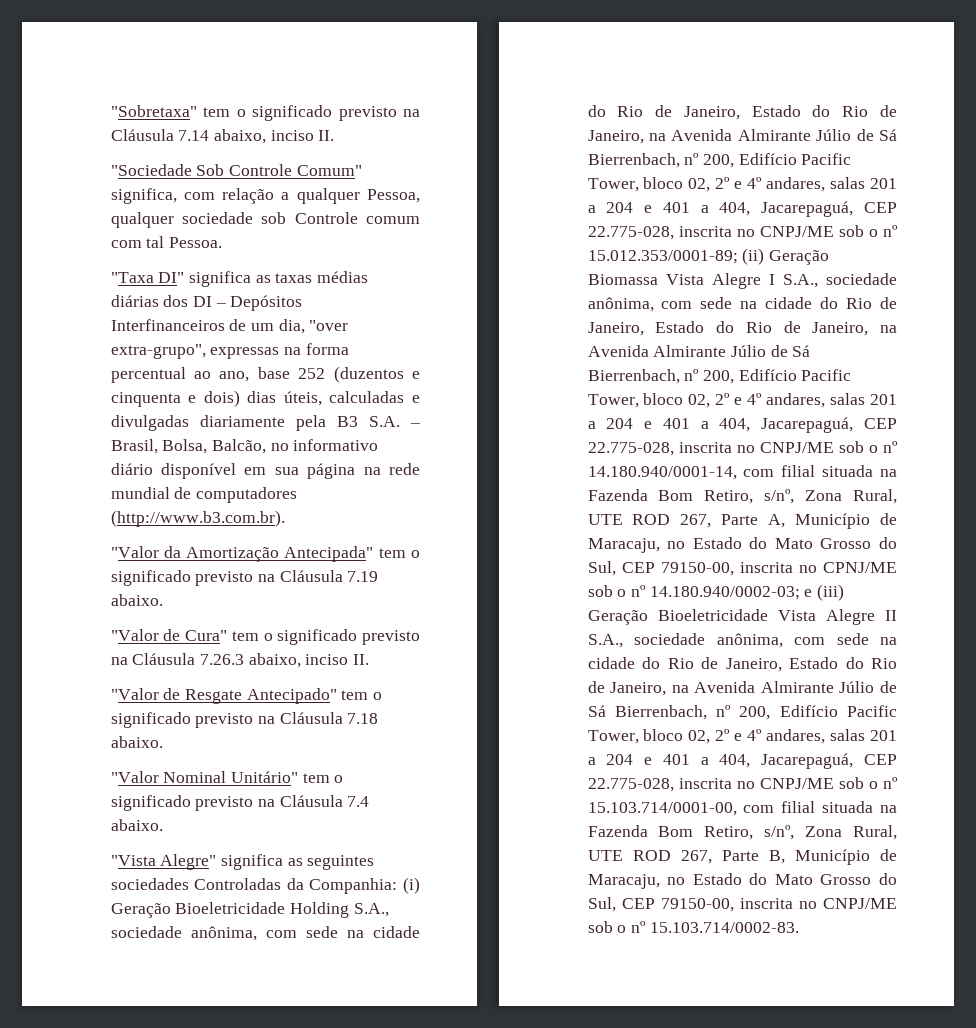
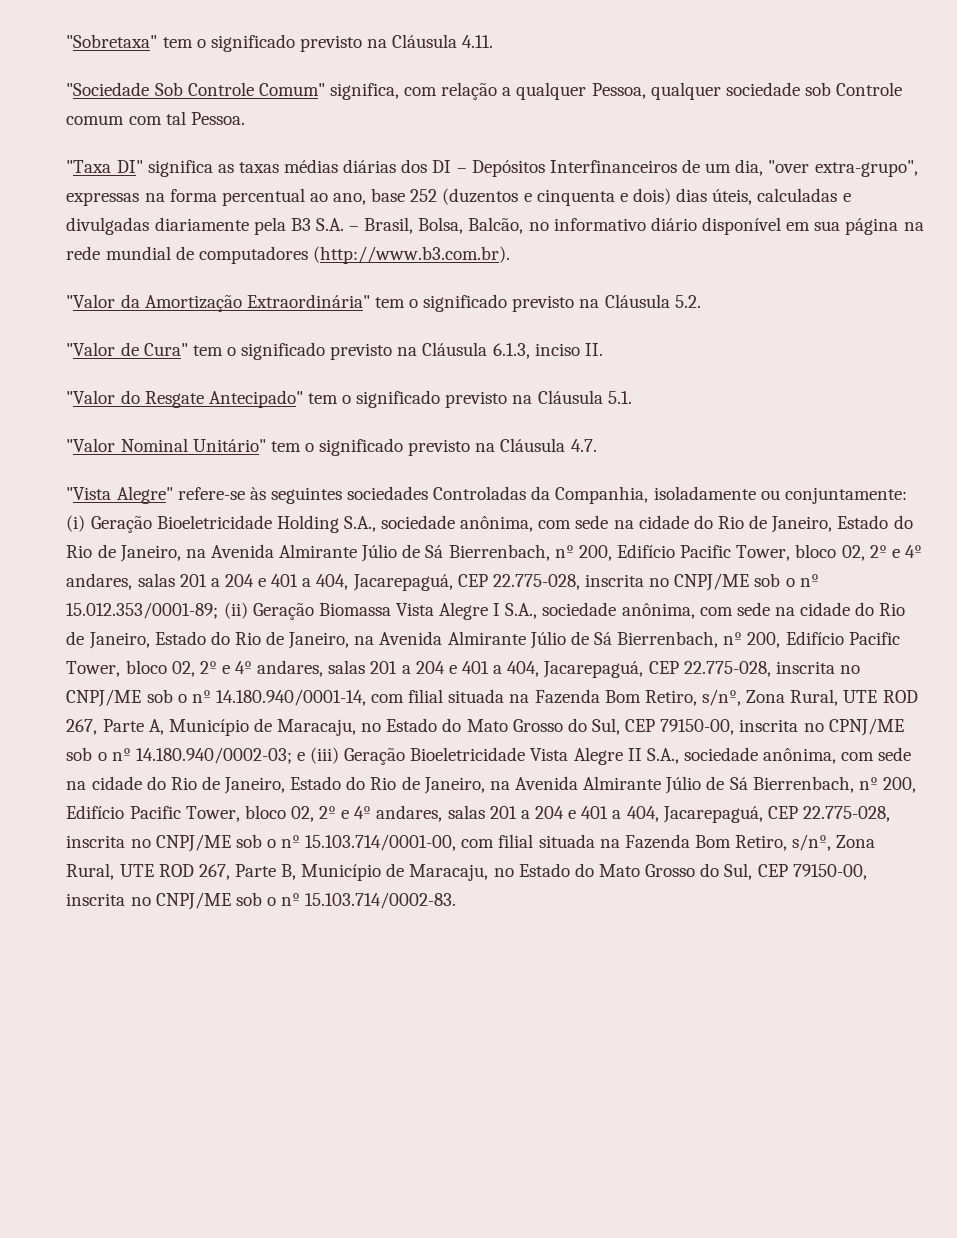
[178,129,335,144] 7.14 abaixo, inciso II. -> [462,35,494,48] 4.11.
[284,546,421,562] [110,570,379,586] [110,594,163,606] Antecipada" tem o significado previsto na Cláusula 7.19 abaixo. -> [246,294,701,312] Extraordinária" tem o significado previsto na Cláusula 5.2.
[199,653,301,668] 7.26.3 abaixo, -> [492,343,530,359] 6.1.3,
[163,688,181,700] de -> [120,390,140,404] do
[347,713,379,724] [110,736,163,748] 7.18 abaixo. -> [607,391,632,404] 5.1.
[347,796,370,807] [110,819,163,831] 7.4 abaixo. -> [570,439,597,452] 4.7.
[220,854,303,870] significa as -> [177,487,266,500] refere-se às
[309,878,398,894] Companhia: -> [555,486,907,504] Companhia, isoladamente ou conjuntamente:

